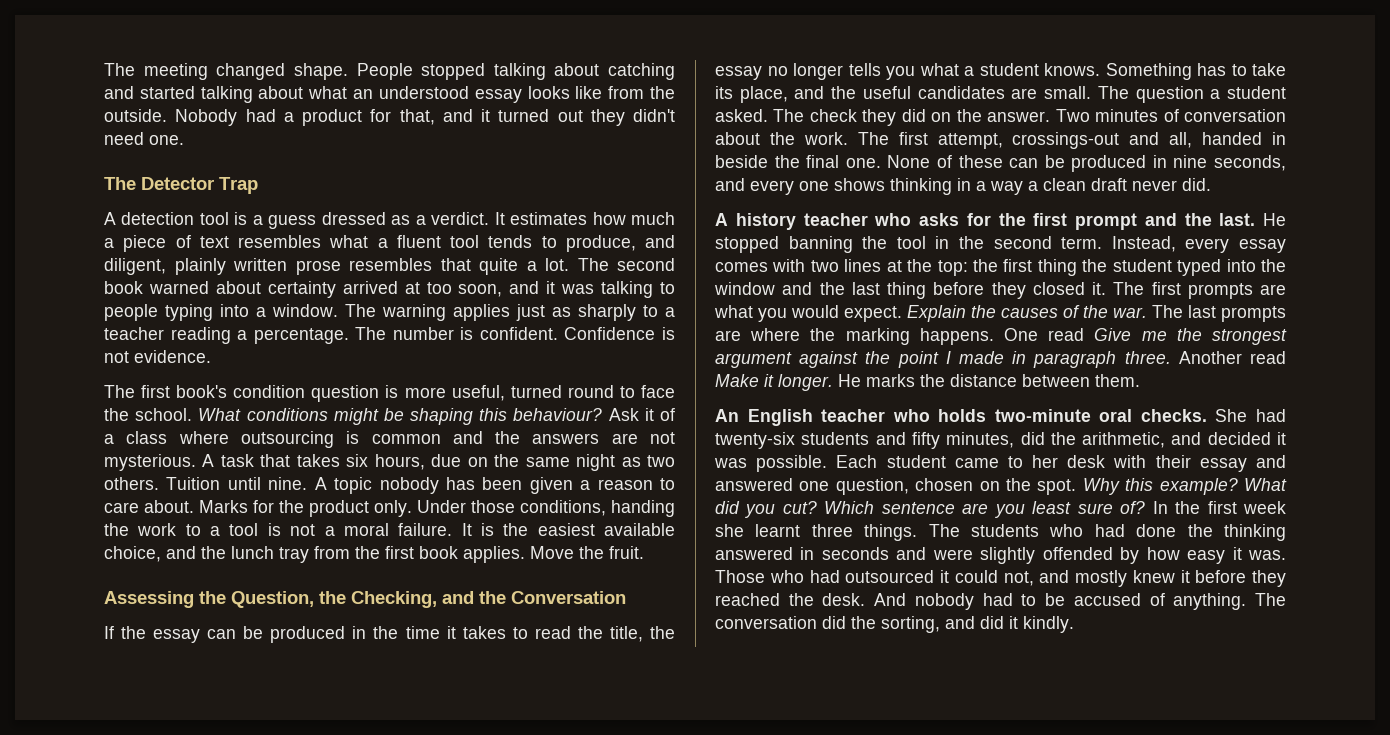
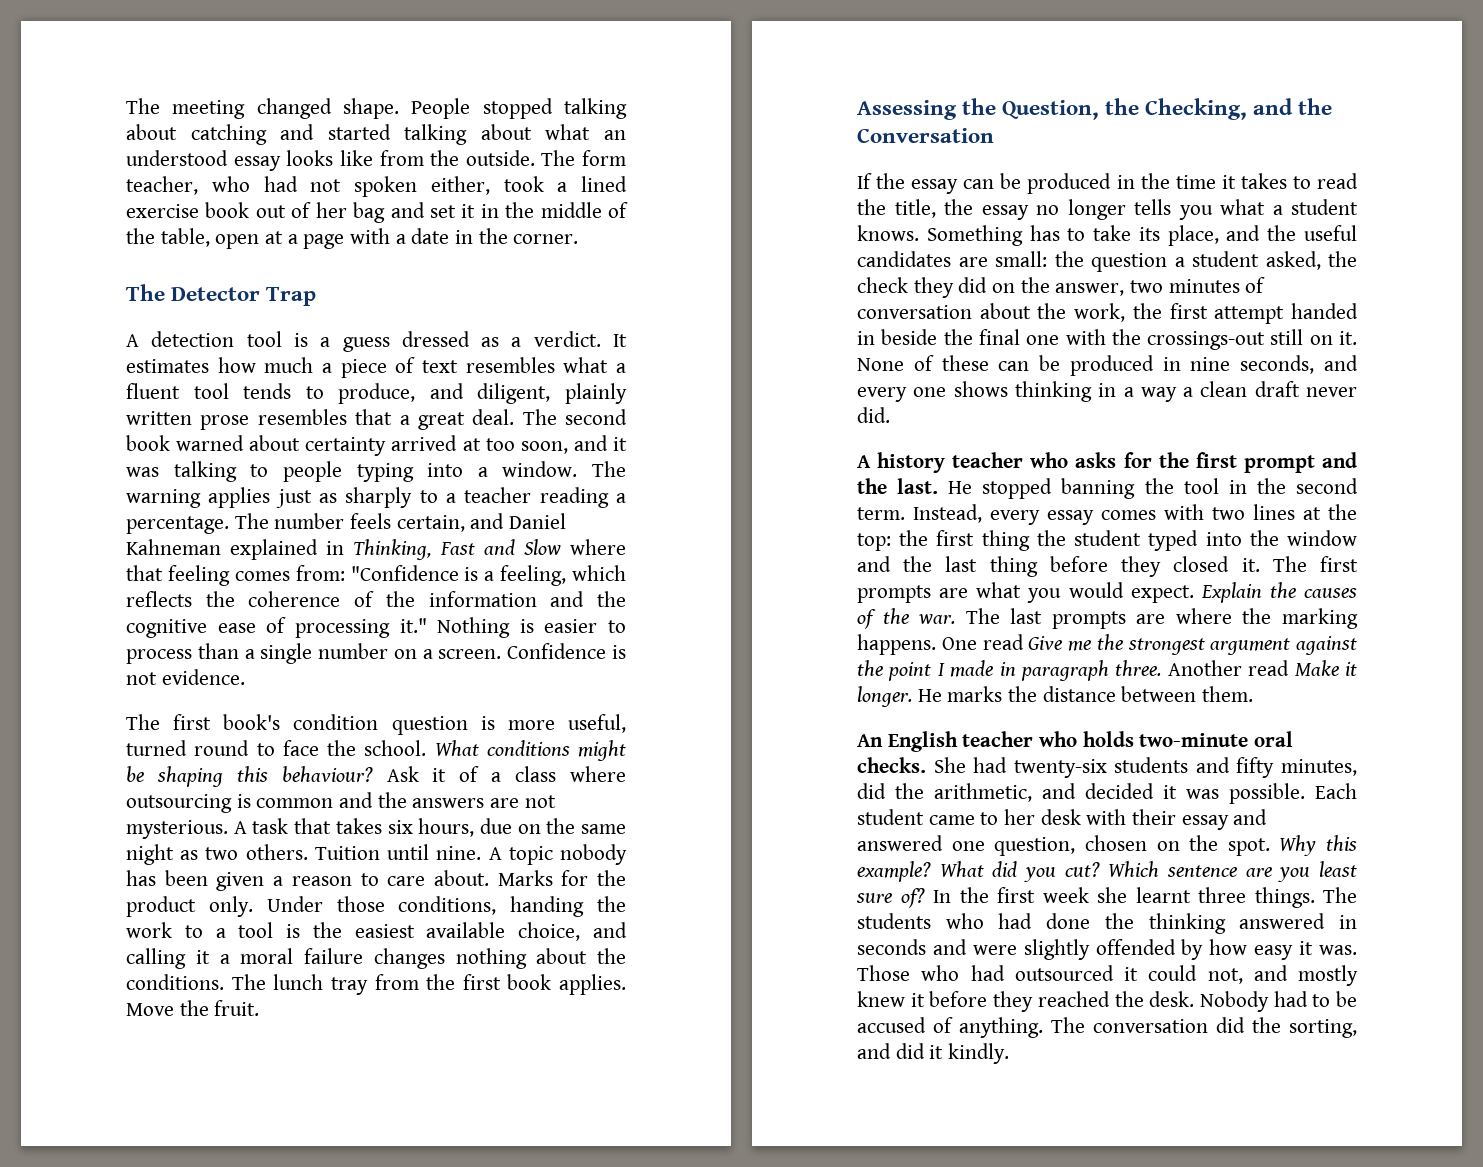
[175,109,675,126] [104,132,184,145] Nobody had a product for that, and it turned out they didn't need one. -> [541,150,626,166] [126,176,627,197] [126,202,629,223] [126,228,579,249] The form teacher, who had not spoken either, took a lined exercise book out of her bag and set it in the middle of the table, open at a page with a date in the corner.
[479,258,569,275] quite a lot. -> [399,409,515,430] a great deal.
[460,327,558,340] is confident. -> [350,513,567,532] [126,539,627,560] [126,565,626,586] [126,591,626,607] [126,617,626,638] [126,643,502,664] feels certain, and Daniel Kahneman explained in Thinking, Fast and Slow where that feeling comes from: "Confidence is a feeling, which reflects the coherence of the information and the cognitive ease of processing it." Nothing is easier to process than a single number on a screen.
[290,523,494,536] not a moral failure. It is -> (301, 931) none
[201,546,226,559] the -> [126,948,626,969] [126,974,266,990] calling it a moral failure changes nothing about the conditions. The
[1044,86,1129,99] small. The -> [995,251,1084,267] small: the
[715,109,805,122] asked. The -> [1265,251,1357,270] asked, the
[987,109,1090,122] answer. Two -> [1055,280,1164,296] answer, two
[803,132,1193,149] work. The first attempt, crossings-out and all, -> [1074,303,1285,324] work, the first attempt
[845,158,881,168] one. -> [1026,329,1357,350] one with the crossings-out still on it.
[874,593,974,610] And nobody -> [1199,991,1269,1012] Nobody

